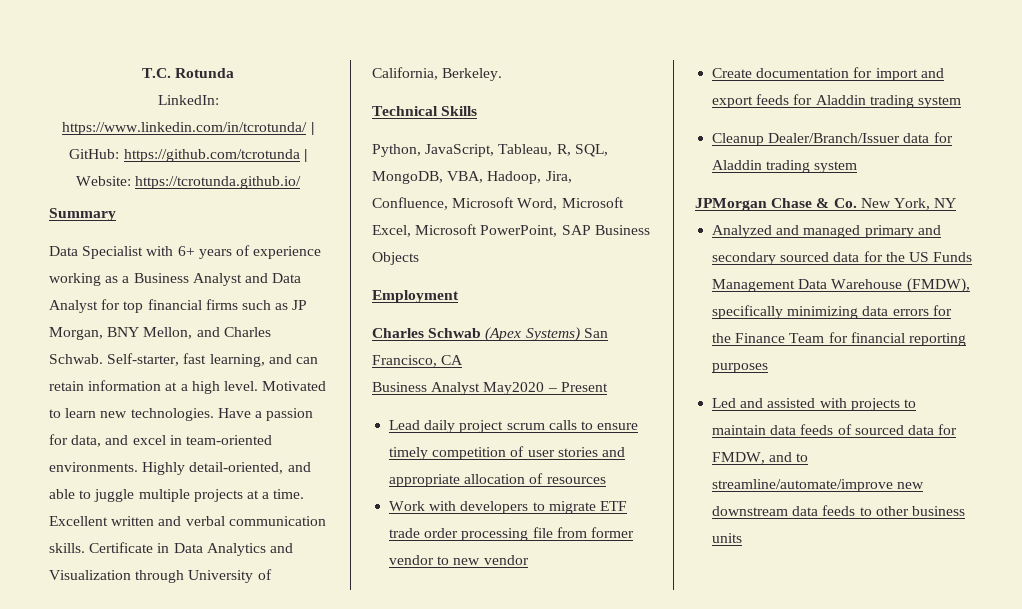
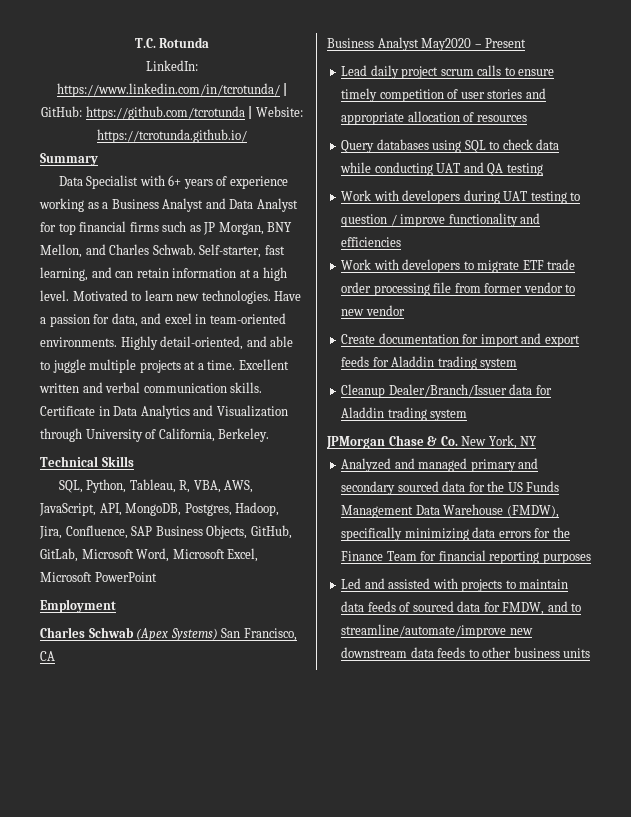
[372,144,608,157] [372,171,572,184] [372,197,448,210] Python, JavaScript, Tableau, R, SQL, MongoDB, VBA, Hadoop, Jira, Confluence, -> [58,479,254,493] [39,502,280,516] [39,525,292,539] [40,548,78,562] SQL, Python, Tableau, R, VBA, AWS, JavaScript, API, MongoDB, Postgres, Hadoop, Jira, Confluence, SAP Business Objects, GitHub, GitLab,
[480,225,650,237] [372,252,419,265] PowerPoint, SAP Business Objects -> [94,572,157,582] PowerPoint
(606, 480) none -> [341,139,560,153] [340,162,543,176] [341,190,581,204] [341,213,541,227] [341,237,402,247] // Query databases using SQL to check data while conducting UAT and QA testing // Work with developers during UAT testing to question / improve functionality and efficiencies

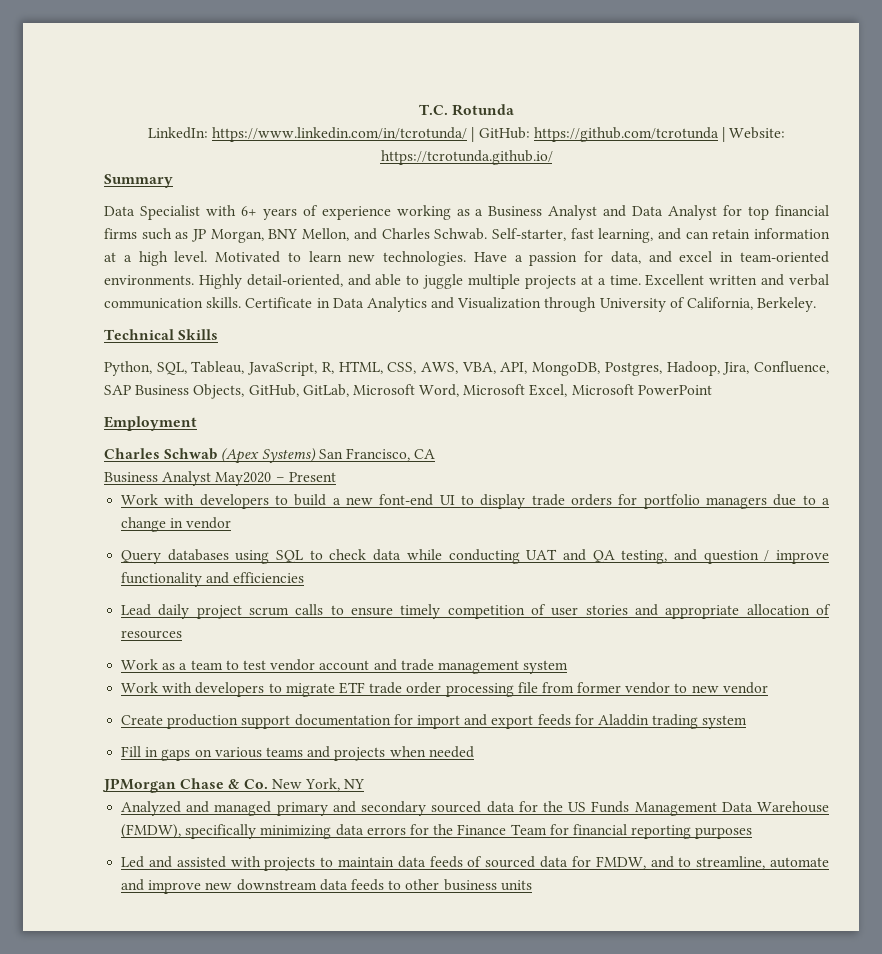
[58,479,254,493] [39,503,96,516] SQL, Python, Tableau, R, VBA, AWS, JavaScript, -> [104,361,496,376] Python, SQL, Tableau, JavaScript, R, HTML, CSS, AWS, VBA,
(527, 43) none -> [121,494,830,509] [121,517,232,532] [121,549,830,564] [121,572,305,587] // Work with developers to build a new font-end UI to display trade orders for portfolio managers due to a change in vendor // Query databases using SQL to check data while conducting UAT and QA testing, and question / improve functionality and efficiencies
[341,139,560,153] [340,162,543,176] [341,190,581,204] [341,213,541,227] [341,237,402,247] Query databases using SQL to check data while conducting UAT and QA testing // Work with developers during UAT testing to question / improve functionality and efficiencies -> [121,659,569,674] Work as a team to test vendor account and trade management system
(376, 339) none -> [167,714,291,729] production support
[341,384,552,398] [341,407,468,421] Cleanup Dealer/Branch/Issuer data for Aladdin trading system -> [121,746,474,761] Fill in gaps on various teams and projects when needed
[341,624,507,638] streamline/automate/improve -> [696,856,830,869] [121,879,202,894] streamline, automate and improve

